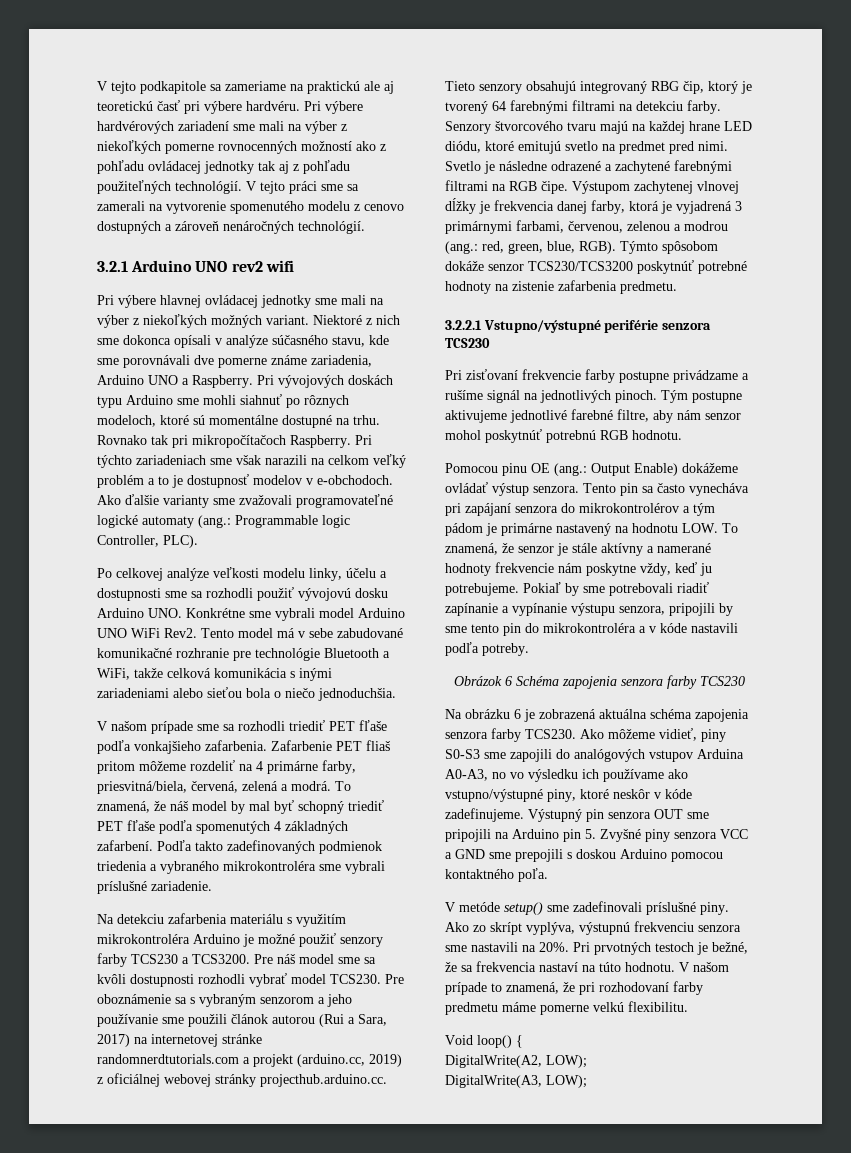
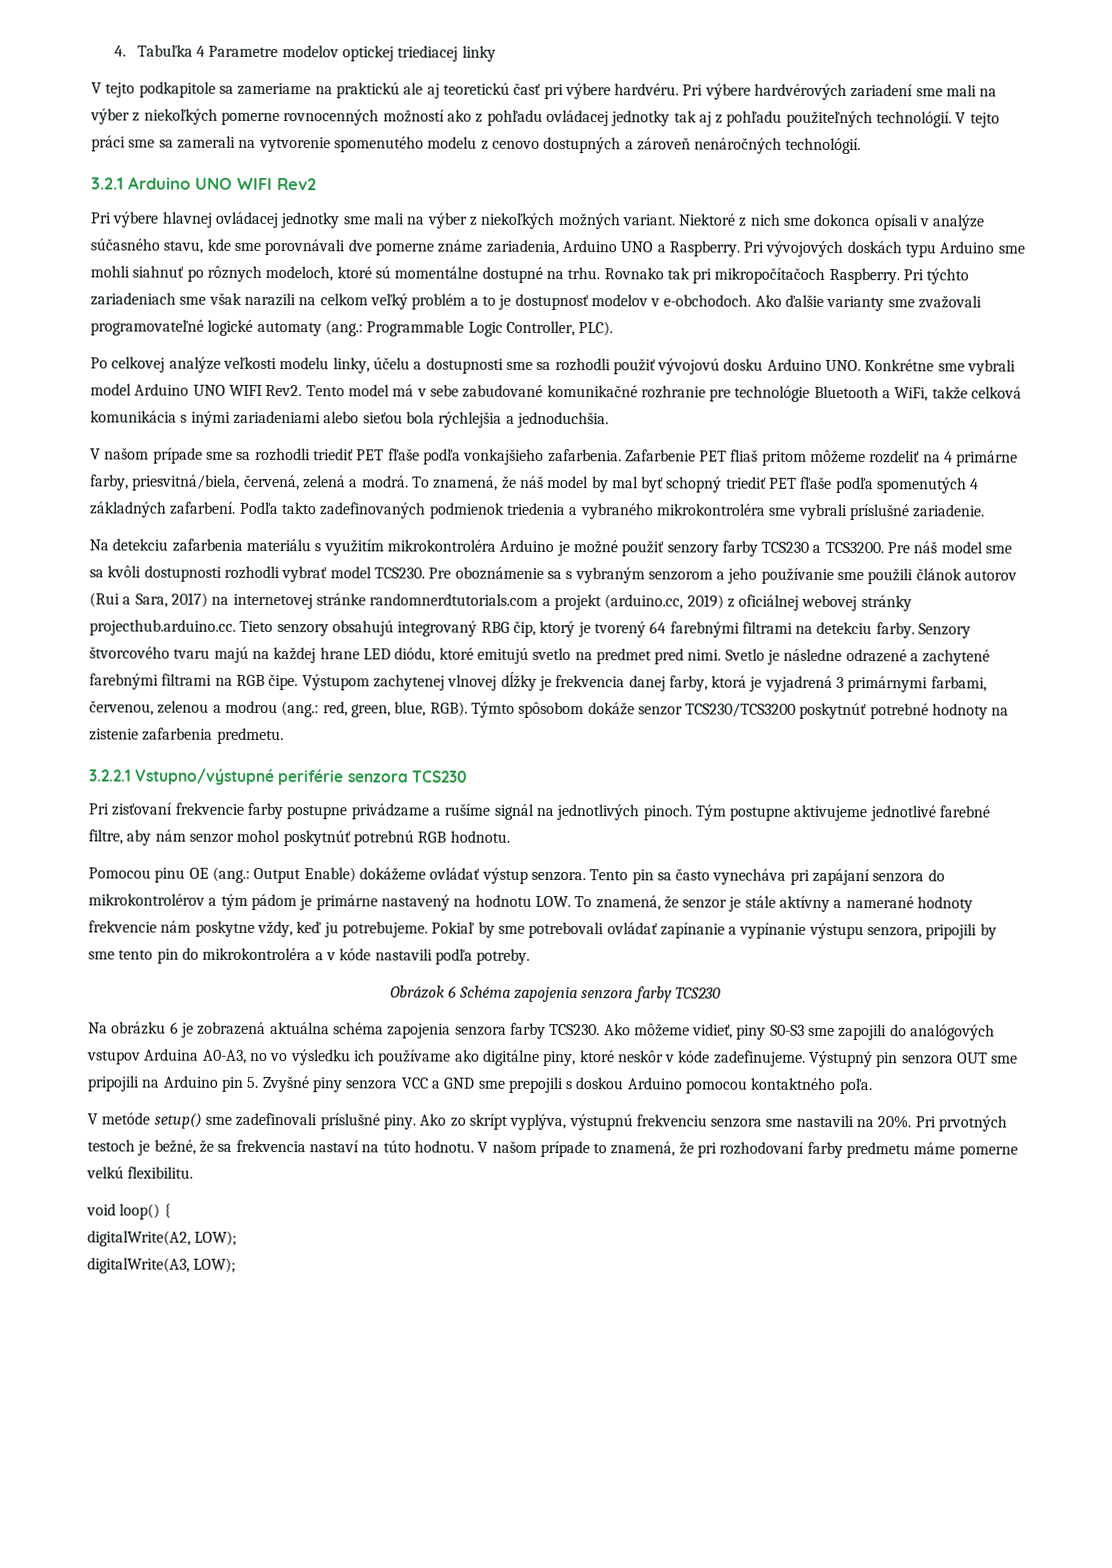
(97, 86) none -> [113,44,496,62] 4. Tabuľka 4 Parametre modelov optickej triediacej linky //
[231,260,294,272] rev2 wifi -> [237,177,317,191] WIFI Rev2
[322,515,350,528] logic -> [467,321,503,337] Logic
[131,628,160,638] WiFi -> [228,384,263,396] WIFI
[274,688,315,698] o niečo -> [438,411,515,428] rýchlejšia a
[272,1015,315,1024] autorou -> [964,570,1018,581] autorov
[677,582,709,593] riadiť -> [606,922,658,935] ovládať
[445,789,543,802] vstupno/výstupné -> [482,1049,540,1066] digitálne
[445,1035,473,1045] Void -> [86,1203,116,1216] void
[445,1055,542,1068] DigitalWrite(A2, -> [87,1230,191,1247] digitalWrite(A2,
[445,1075,542,1088] DigitalWrite(A3, -> [87,1257,190,1274] digitalWrite(A3,

